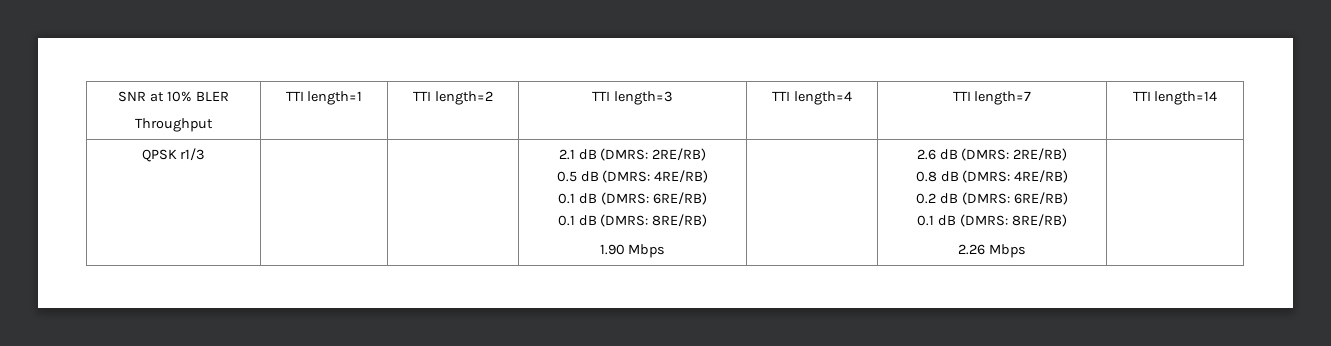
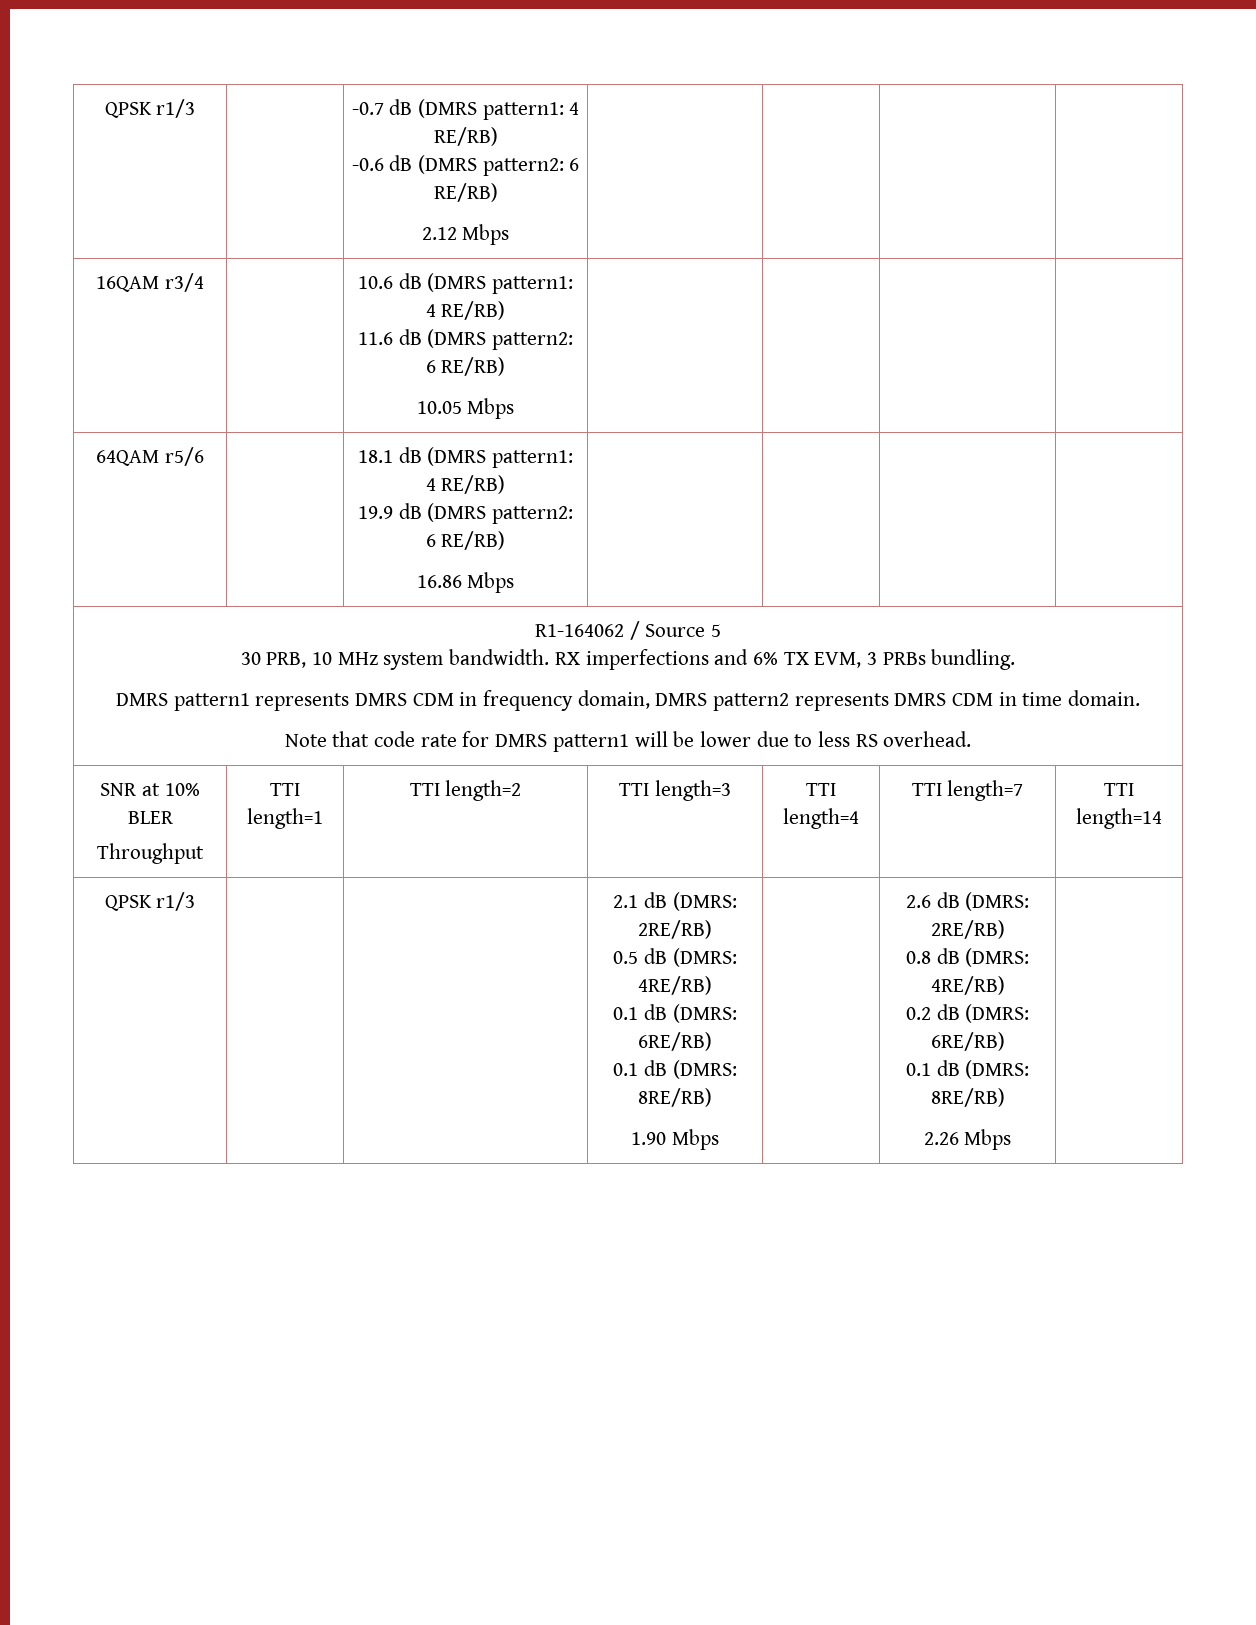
(118, 96) none -> [104,99,196,118] [351,99,580,120] [433,127,498,146] [351,155,580,176] [433,183,498,202] [421,224,510,245] [96,273,204,292] [357,273,574,294] [425,301,506,320] [357,329,574,350] [425,357,506,376] [416,398,515,419] [96,447,204,466] [357,447,574,468] [425,475,506,494] [357,503,574,524] [425,531,506,550] [416,572,515,593] [534,621,722,640] [240,649,1016,670] [115,690,1141,711] [284,731,972,752] QPSK r1/3 | | -0.7 dB (DMRS pattern1: 4 RE/RB) // -0.6 dB (DMRS pattern2: 6 RE/RB) // 2.12 Mbps | | | | // 16QAM r3/4 | | 10.6 dB (DMRS pattern1: 4 RE/RB) // 11.6 dB (DMRS pattern2: 6 RE/RB) // 10.05 Mbps | | | | // 64QAM r5/6 | | 18.1 dB (DMRS pattern1: 4 RE/RB) // 19.9 dB (DMRS pattern2: 6 RE/RB) // 16.86 Mbps | | | | // R1-164062 / Source 5 // 30 PRB, 10 MHz system bandwidth. RX imperfections and 6% TX EVM, 3 PRBs bundling. // DMRS pattern1 represents DMRS CDM in frequency domain, DMRS pattern2 represents DMRS CDM in time domain. // Note that code rate for DMRS pattern1 will be lower due to less RS overhead. //

